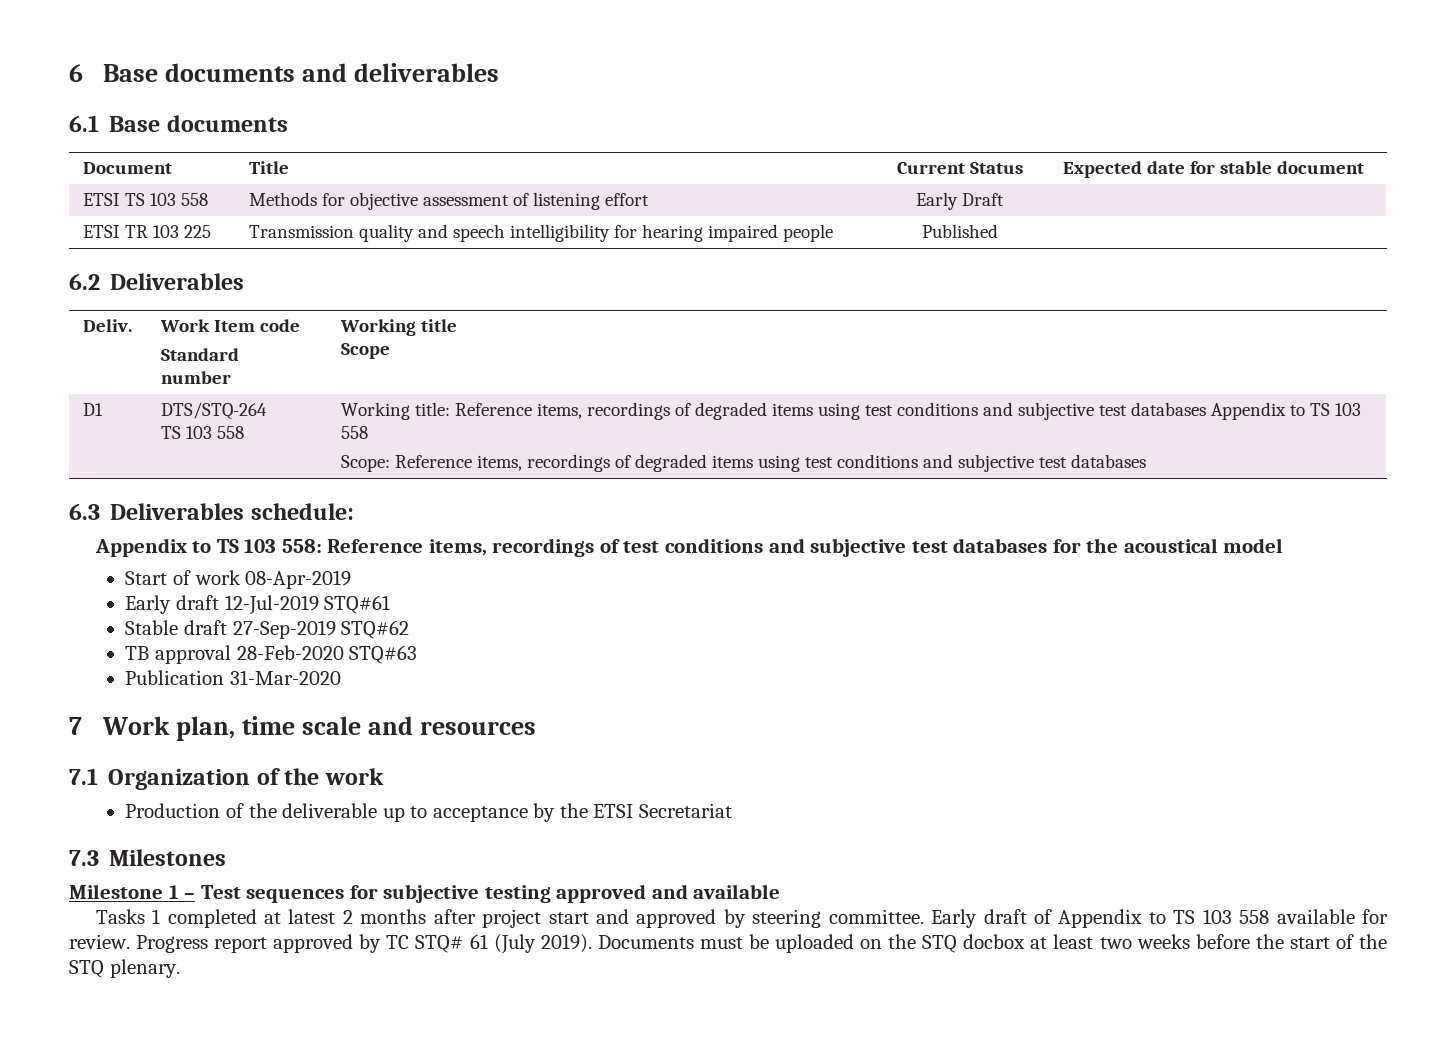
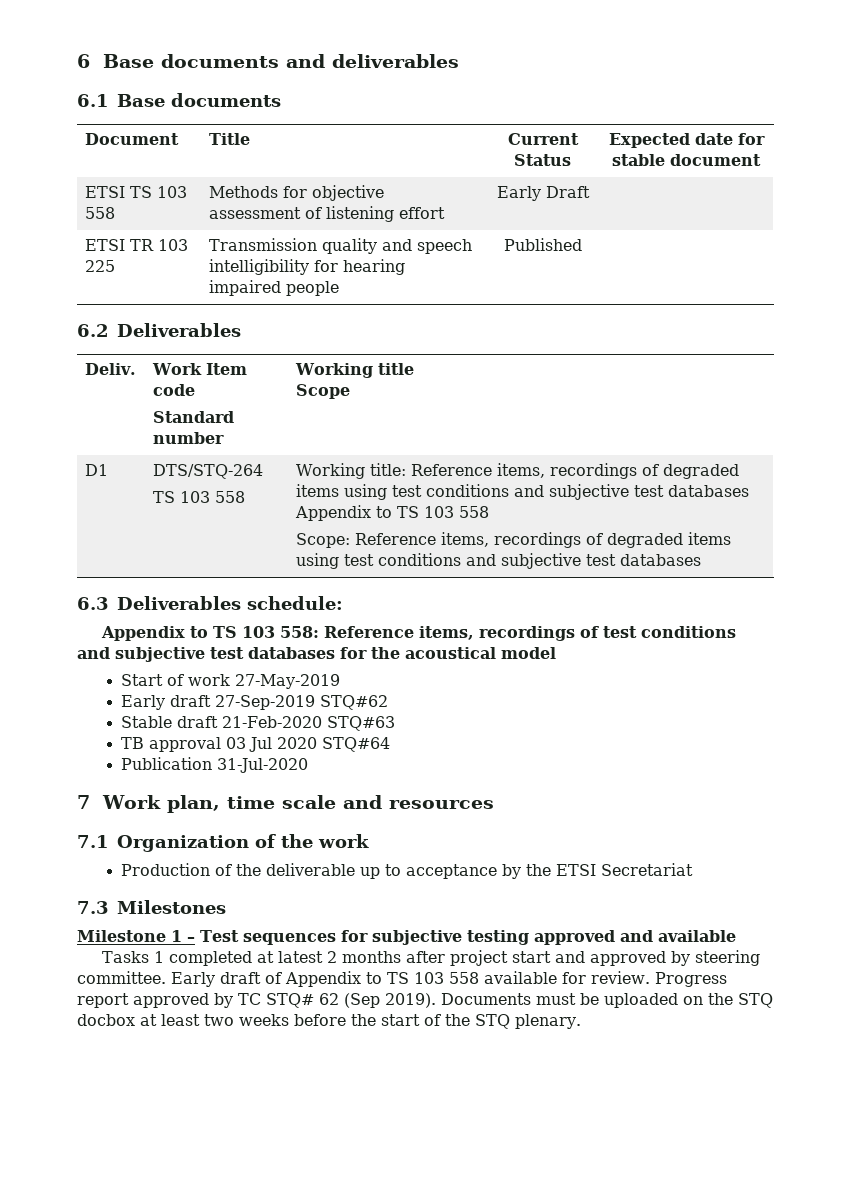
[245,570,352,589] [125,595,391,615] [125,620,410,639] [125,645,418,664] 08-Apr-2019 // Early draft 12-Jul-2019 STQ#61 // Stable draft 27-Sep-2019 STQ#62 // TB approval 28-Feb-2020 STQ#63 -> [234,674,340,689] [120,695,388,710] [120,716,395,731] [120,737,390,752] 27-May-2019 // Early draft 27-Sep-2019 STQ#62 // Stable draft 21-Feb-2020 STQ#63 // TB approval 03 Jul 2020 STQ#64
[230,670,342,685] 31-Mar-2020 -> [216,758,308,773] 31-Jul-2020
[469,934,536,954] 61 (July -> [319,993,380,1008] 62 (Sep

